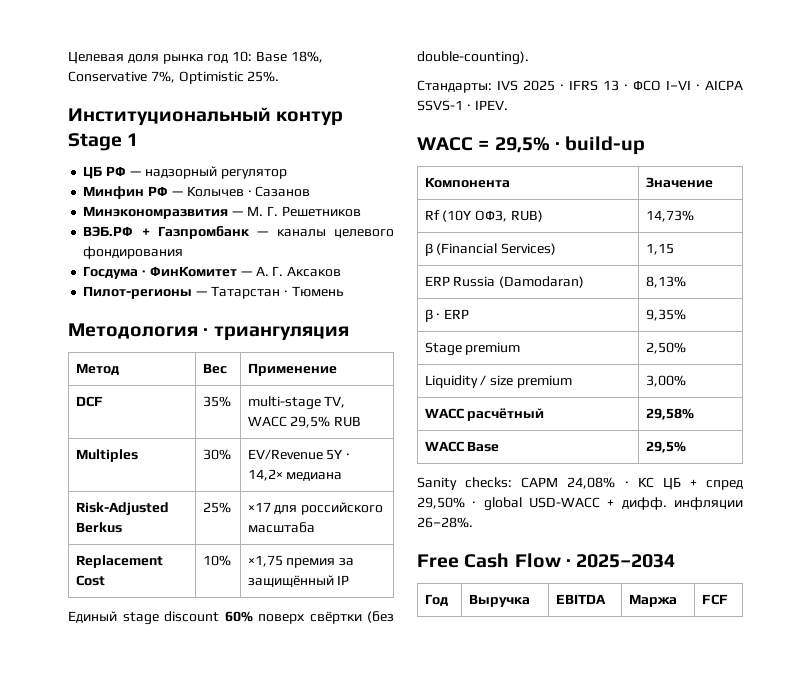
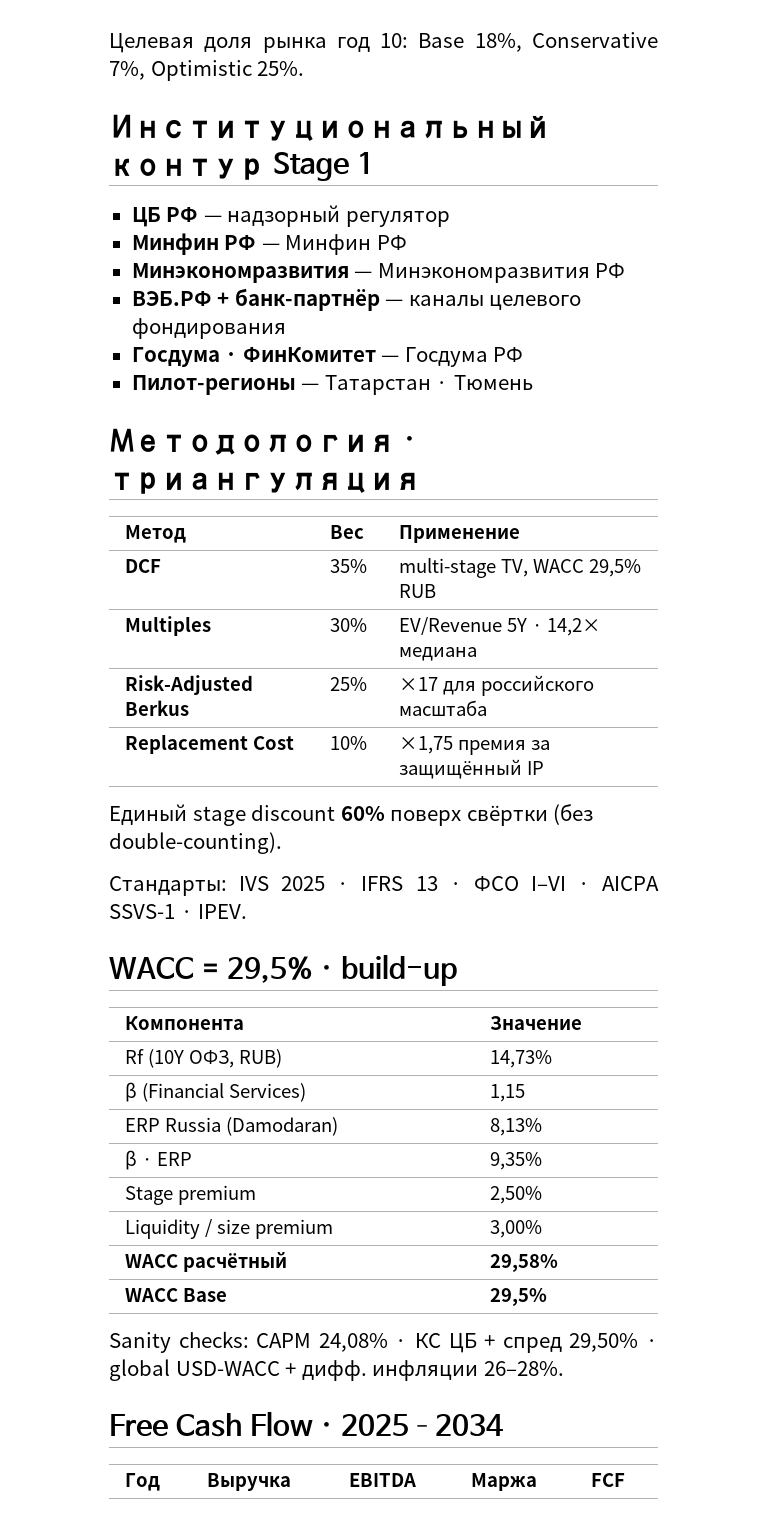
[186,186,311,197] Колычев · Сазанов -> [285,234,407,255] Минфин РФ
[246,206,361,217] М. Г. Решетников -> [377,263,626,283] Минэкономразвития РФ
[158,226,251,239] Газпромбанк -> [234,288,380,311] банк-партнёр
[255,266,342,277] А. Г. Аксаков -> [404,347,524,367] Госдума РФ

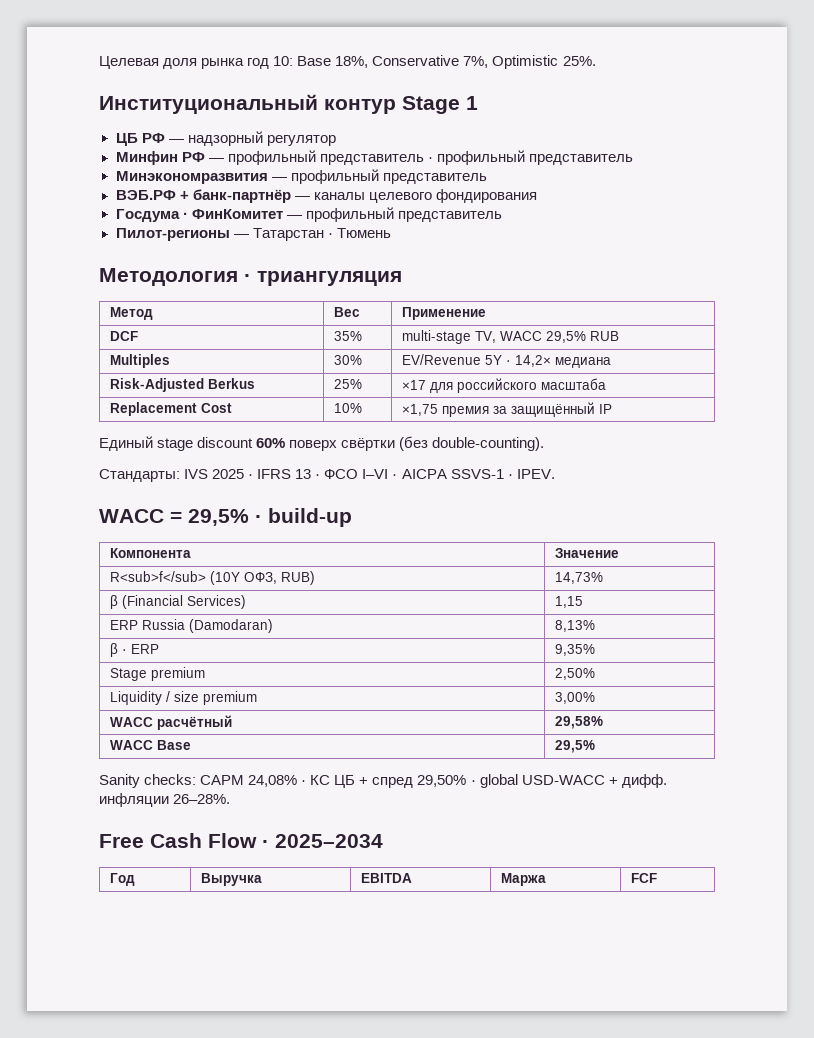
[285,234,407,255] Минфин РФ -> [227,150,633,165] профильный представитель · профильный представитель
[377,263,626,283] Минэкономразвития РФ -> [290,169,487,184] профильный представитель
[404,347,524,367] Госдума РФ -> [305,207,502,222] профильный представитель
[124,1049,144,1064] Rf -> [110,571,207,582] R<sub>f</sub>

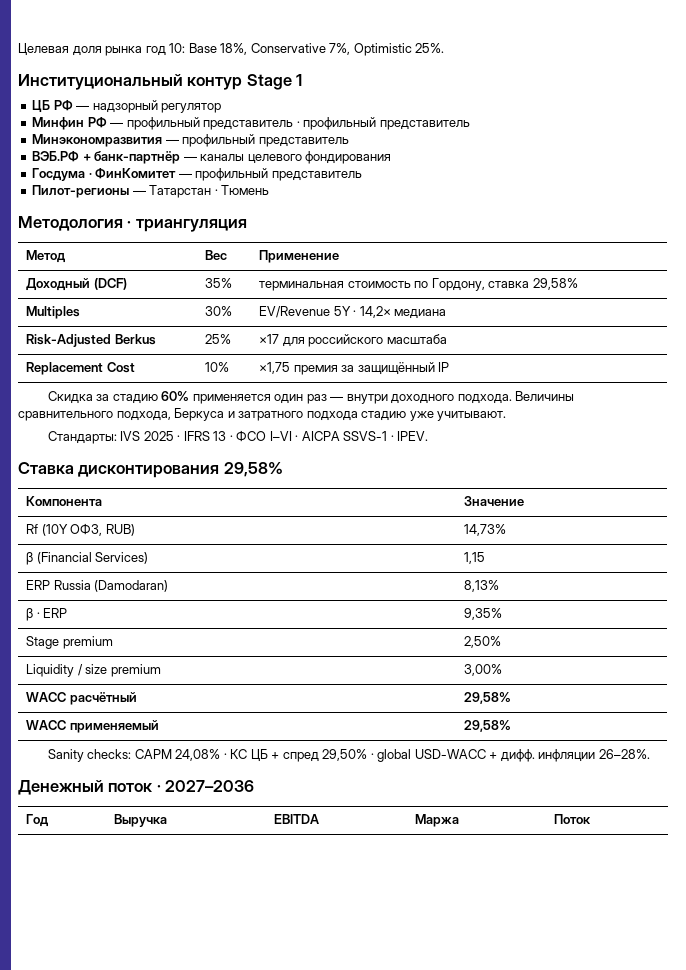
[110,331,139,341] DCF -> [26,278,127,291] Доходный (DCF)
[402,330,620,344] multi-stage TV, WACC 29,5% RUB -> [259,278,578,291] терминальная стоимость по Гордону, ставка 29,58%
[99,436,545,451] Единый stage discount 60% поверх свёртки (без double-counting). -> [47,391,575,404] [18,408,507,421] Скидка за стадию 60% применяется один раз — внутри доходного подхода. Величины сравнительного подхода, Беркуса и затратного подхода стадию уже учитывают.
[99,508,352,527] WACC = 29,5% · build-up -> [18,462,283,478] Ставка дисконтирования 29,58%
[110,571,207,582] R<sub>f</sub> -> [26,524,39,534] Rf
[157,740,192,750] [555,740,596,753] Base | 29,5% -> [69,720,159,733] [464,720,512,732] применяемый | 29,58%
[99,833,383,848] Free Cash Flow · 2025–2034 -> [18,780,255,795] Денежный поток · 2027–2036
[631,873,658,883] FCF -> [554,814,592,824] Поток

